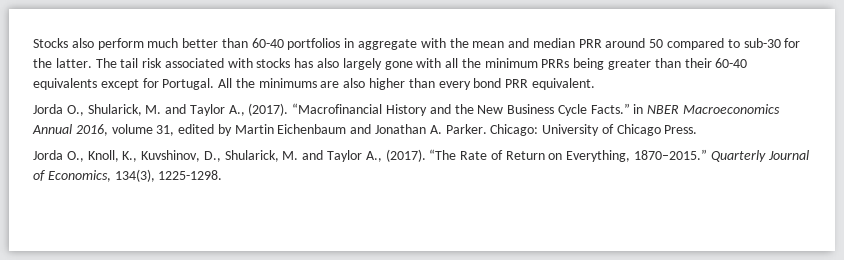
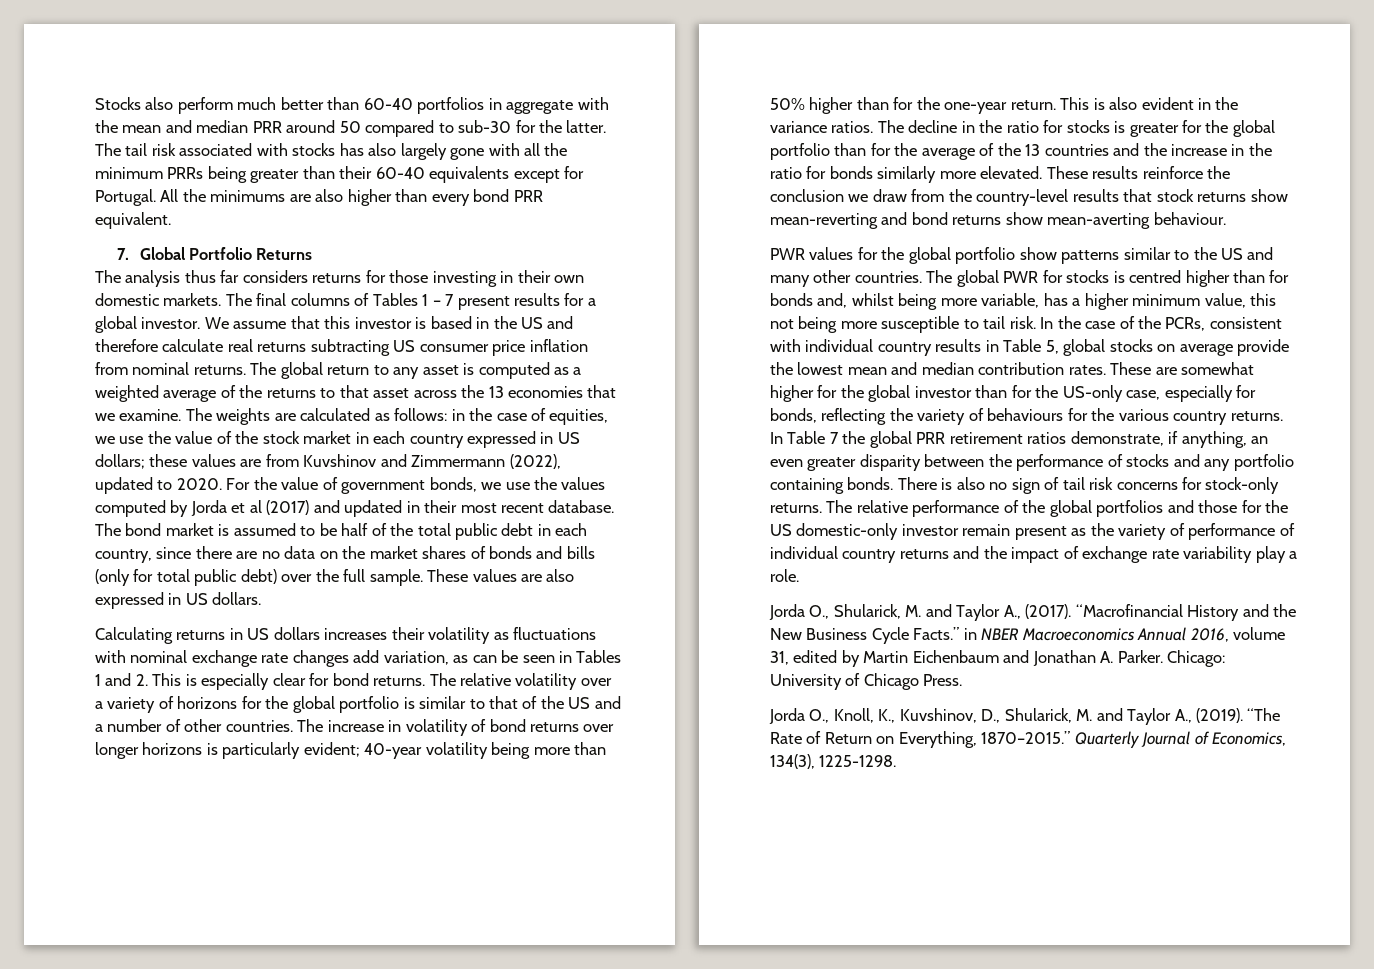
(595, 84) none -> [117,247,313,260] [95,270,585,287] [95,293,596,310] [95,316,574,333] [95,339,588,356] [95,362,582,379] [95,385,617,402] [95,408,609,425] [95,431,580,448] [95,454,561,469] [95,477,606,494] [95,500,615,517] [95,523,588,540] [95,546,595,563] [95,569,575,586] [95,592,262,609] [95,627,597,644] [95,650,622,667] [95,673,612,690] [95,696,621,713] [95,719,615,736] [95,742,607,759] [770,97,1239,114] [770,120,1275,137] [770,143,1272,160] [770,166,1231,183] [770,189,1288,206] [770,212,1226,229] [770,247,1274,264] [770,270,1290,287] [770,293,1277,310] [770,316,1282,333] [770,339,1289,356] [770,362,1255,375] [770,385,1257,402] [770,408,1283,425] [770,431,1268,448] [770,454,1294,471] [770,477,1280,494] [770,500,1289,517] [770,523,1295,540] [770,546,1298,563] [770,569,799,582] // 7. Global Portfolio Returns // The analysis thus far considers returns for those investing in their own domestic markets. The final columns of Tables 1 – 7 present results for a global investor. We assume that this investor is based in the US and therefore calculate real returns subtracting US consumer price inflation from nominal returns. The global return to any asset is computed as a weighted average of the returns to that asset across the 13 economies that we examine. The weights are calculated as follows: in the case of equities, we use the value of the stock market in each country expressed in US dollars; these values are from Kuvshinov and Zimmermann (2022), updated to 2020. For the value of government bonds, we use the values computed by Jorda et al (2017) and updated in their most recent database. The bond market is assumed to be half of the total public debt in each country, since there are no data on the market shares of bonds and bills (only for total public debt) over the full sample. These values are also expressed in US dollars. // Calculating returns in US dollars increases their volatility as fluctuations with nominal exchange rate changes add variation, as can be seen in Tables 1 and 2. This is especially clear for bond returns. The relative volatility over a variety of horizons for the global portfolio is similar to that of the US and a number of other countries. The increase in volatility of bond returns over longer horizons is particularly evident; 40-year volatility being more than 50% higher than for the one-year return. This is also evident in the variance ratios. The decline in the ratio for stocks is greater for the global portfolio than for the average of the 13 countries and the increase in the ratio for bonds similarly more elevated. These results reinforce the conclusion we draw from the country-level results that stock returns show mean-reverting and bond returns show mean-averting behaviour. // PWR values for the global portfolio show patterns similar to the US and many other countries. The global PWR for stocks is centred higher than for bonds and, whilst being more variable, has a higher minimum value, this not being more susceptible to tail risk. In the case of the PCRs, consistent with individual country results in Table 5, global stocks on average provide the lowest mean and median contribution rates. These are somewhat higher for the global investor than for the US-only case, especially for bonds, reflecting the variety of behaviours for the various country returns. In Table 7 the global PRR retirement ratios demonstrate, if anything, an even greater disparity between the performance of stocks and any portfolio containing bonds. There is also no sign of tail risk concerns for stock-only returns. The relative performance of the global portfolios and those for the US domestic-only investor remain present as the variety of performance of individual country returns and the impact of exchange rate variability play a role.
[385,149,426,162] (2017). -> [1195,708,1243,723] (2019).

